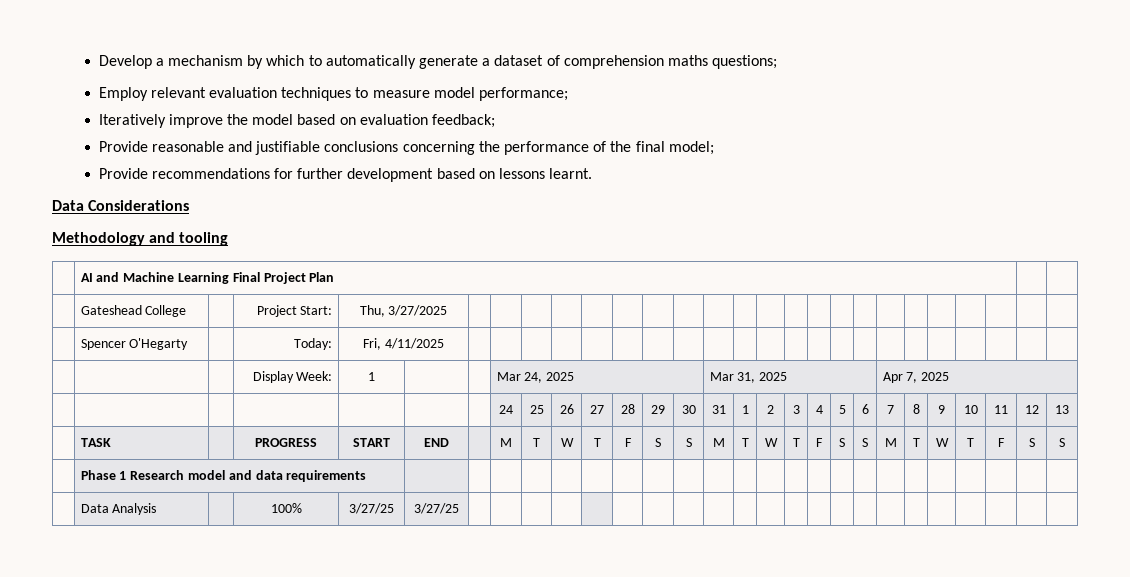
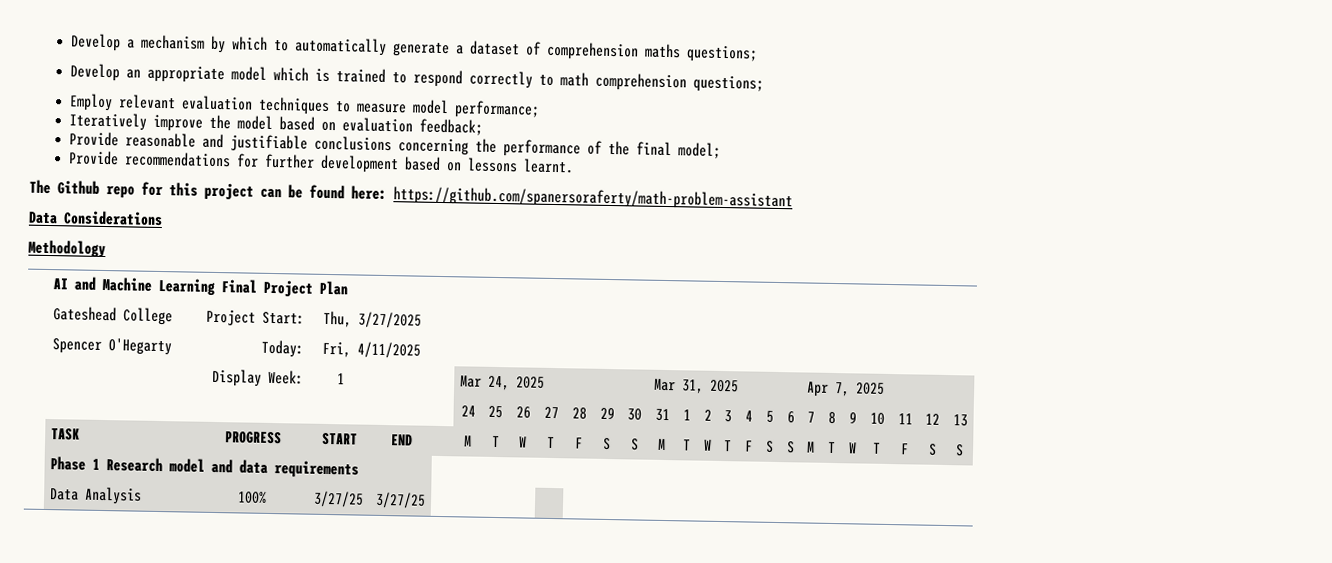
(778, 62) none -> [69,63,764,93] // Develop an appropriate model which is trained to respond correctly to math comprehension questions;
(593, 173) none -> [29,179,793,211] // The Github repo for this project can be found here: https://github.com/spanersoraferty/math-problem-assistant
[149,232,229,246] and tooling -> (106, 249) none

